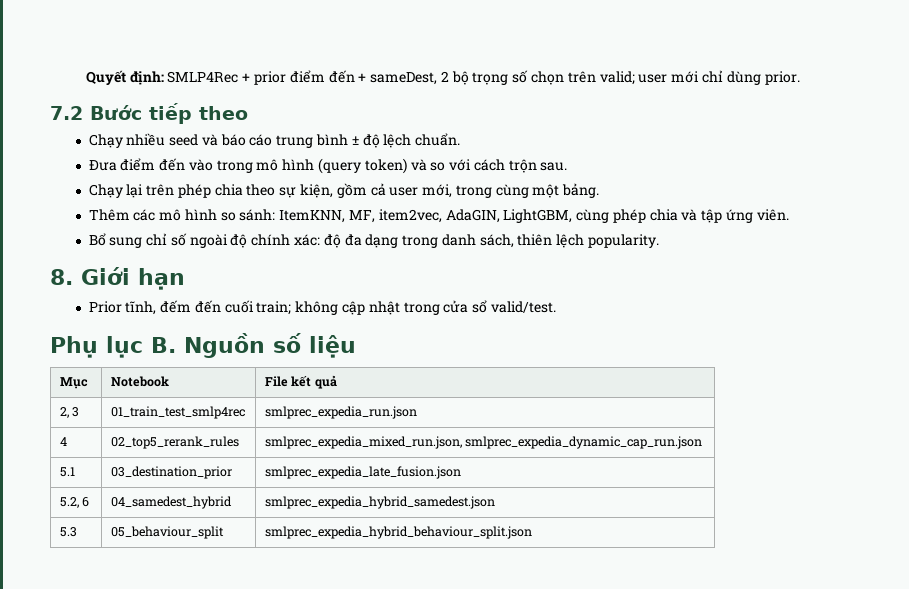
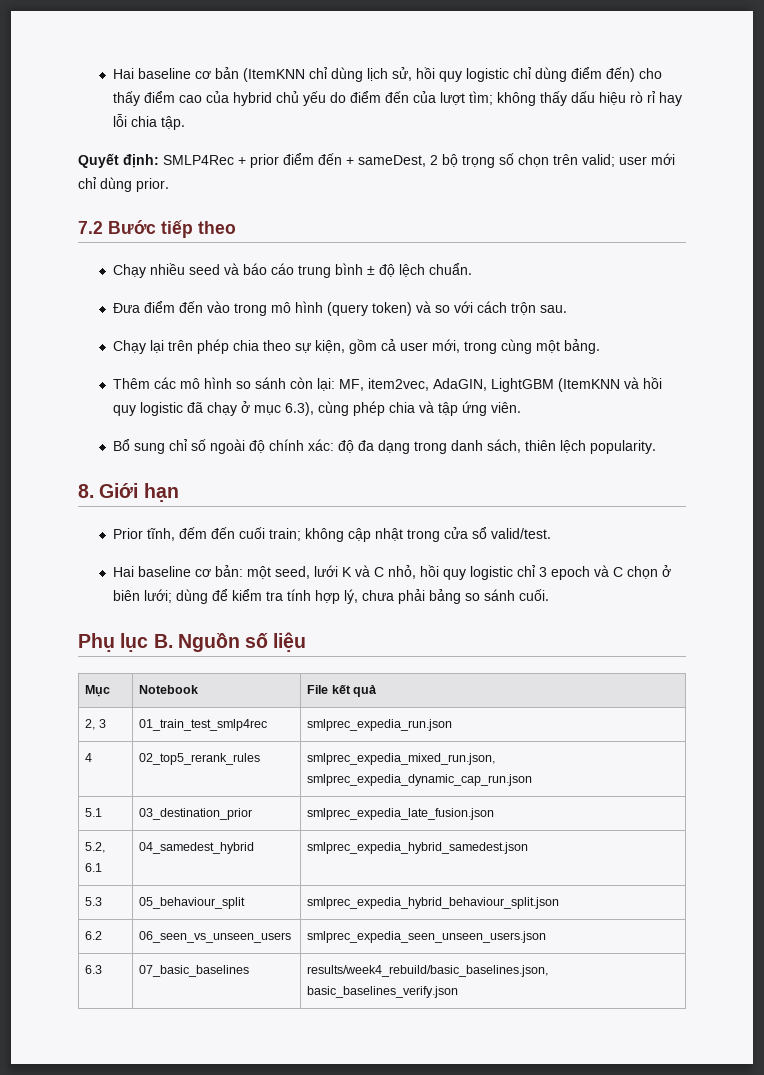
(85, 77) none -> [112,67,662,82] [112,91,682,106] [112,114,185,130] Hai baseline cơ bản (ItemKNN chỉ dùng lịch sử, hồi quy logistic chỉ dùng điểm đến) cho thấy điểm cao của hybrid chủ yếu do điểm đến của lượt tìm; không thấy dấu hiệu rò rỉ hay lỗi chia tập. //
[239,209,573,223] sánh: ItemKNN, MF, item2vec, AdaGIN, LightGBM, -> [254,377,662,392] [112,401,314,416] sánh còn lại: MF, item2vec, AdaGIN, LightGBM (ItemKNN và hồi quy logistic đã chạy ở mục 6.3),
(556, 307) none -> [112,565,671,580] [112,589,549,604] // Hai baseline cơ bản: một seed, lưới K và C nhỏ, hồi quy logistic chỉ 3 epoch và C chọn ở biên lưới; dùng để kiểm tra tính hợp lý, chưa phải bảng so sánh cuối.
[82,497,90,507] 6 -> [85,863,103,872] 6.1
(532, 532) none -> [85,931,103,940] [139,931,292,943] [307,931,547,943] [85,965,103,974] [139,965,250,977] [307,965,549,977] [307,986,459,998] // 6.2 | 06_seen_vs_unseen_users | smlprec_expedia_seen_unseen_users.json // 6.3 | 07_basic_baselines | results/week4_rebuild/basic_baselines.json, basic_baselines_verify.json

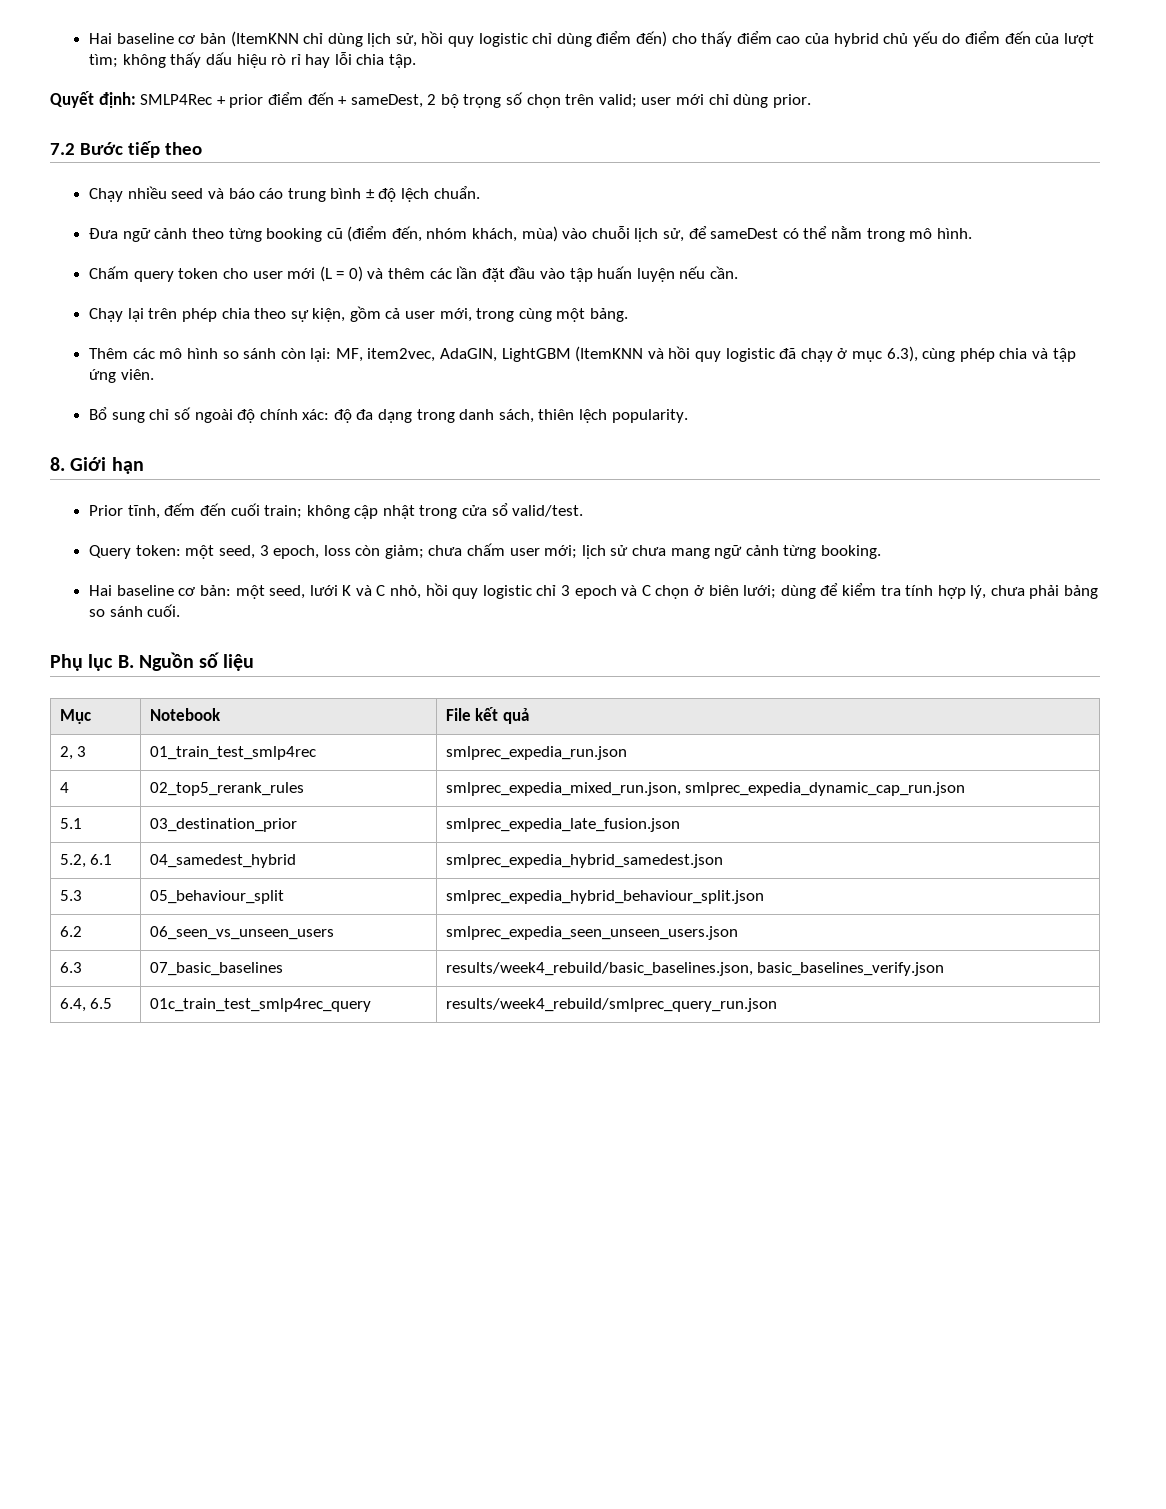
[143,301,567,316] điểm đến vào trong mô hình (query token) và so với cách trộn sau. -> [122,226,972,242] [89,266,738,282] ngữ cảnh theo từng booking cũ (điểm đến, nhóm khách, mùa) vào chuỗi lịch sử, để sameDest có thể nằm trong mô hình. // Chấm query token cho user mới (L = 0) và thêm các lần đặt đầu vào tập huấn luyện nếu cần.
(551, 533) none -> [89,543,881,559] // Query token: một seed, 3 epoch, loss còn giảm; chưa chấm user mới; lịch sử chưa mang ngữ cảnh từng booking.
(459, 992) none -> [59,998,113,1012] [149,998,371,1012] [445,998,777,1012] // 6.4, 6.5 | 01c_train_test_smlp4rec_query | results/week4_rebuild/smlprec_query_run.json

